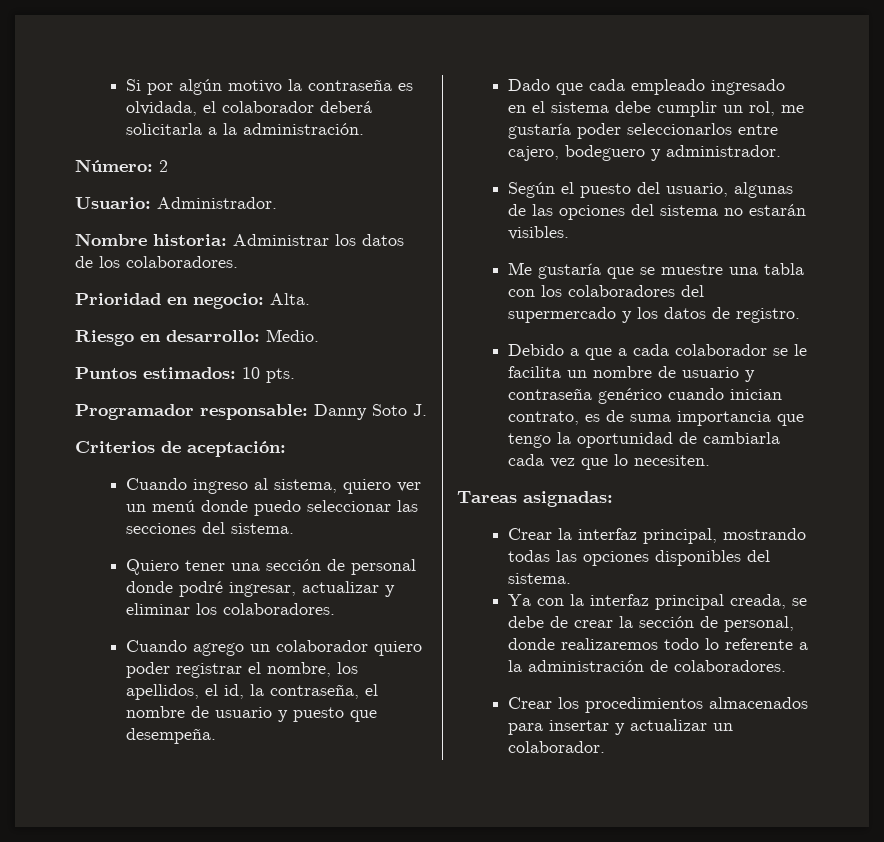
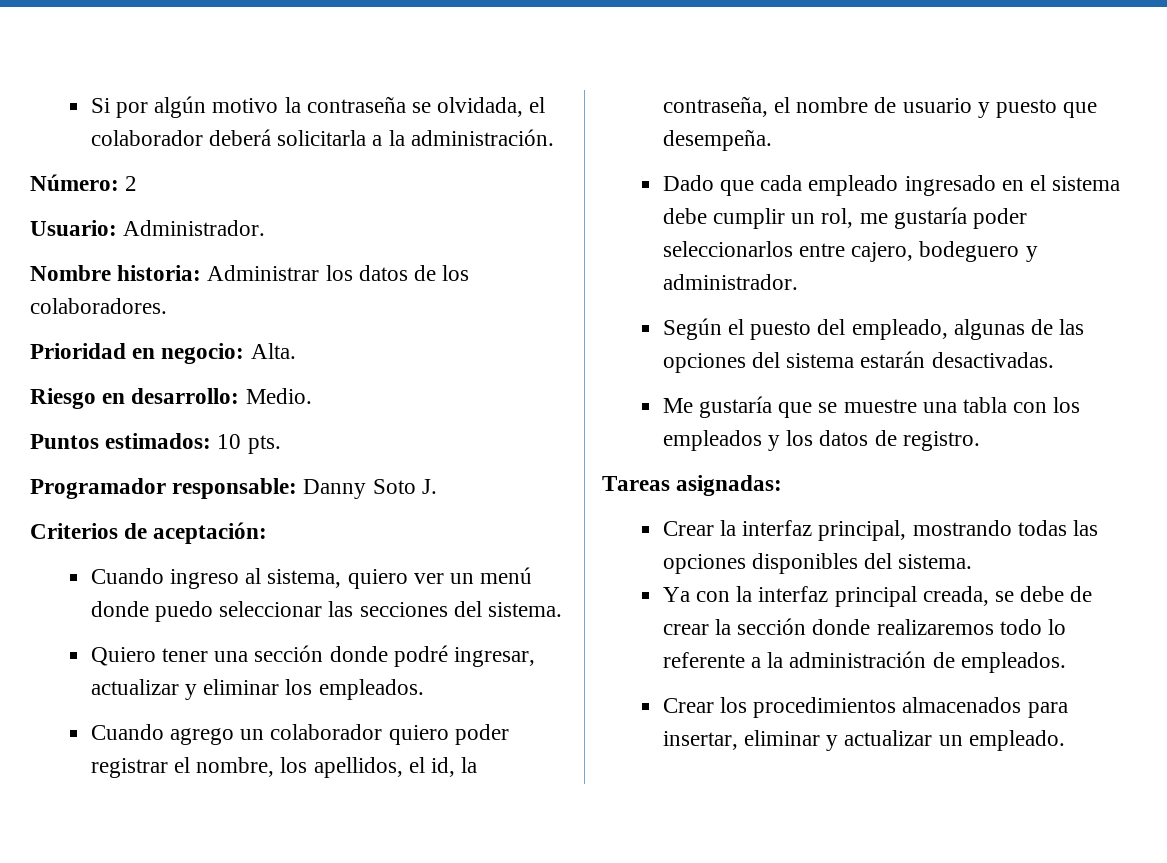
[398,83,414,91] es -> [412,102,432,113] se
[327,559,417,575] de personal -> (324, 653) none
[223,603,336,615] colaboradores. -> [318,679,424,700] empleados.
[666,183,729,197] usuario, -> [851,319,948,340] empleado,
[724,204,807,216] [508,226,570,240] no estarán visibles. -> [860,351,1054,368] estarán desactivadas.
[568,285,705,297] [508,307,617,323] colaboradores del supermercado -> [662,430,762,451] empleados
[508,344,808,360] [508,366,756,382] [508,388,783,404] [508,410,805,426] [508,432,781,448] [508,454,711,470] // Debido a que a cada colaborador se le facilita un nombre de usuario y contraseña genérico cuando inician contrato, es de suma importancia que tengo la oportunidad de cambiarla cada vez que lo necesiten. -> (980, 441) none
[700,616,795,632] de personal, -> (807, 626) none
[674,660,787,672] colaboradores. -> [960,652,1066,673] empleados.
[549,720,610,731] insertar -> [662,730,820,750] insertar, eliminar
[508,741,606,753] colaborador. -> [968,730,1065,751] empleado.

